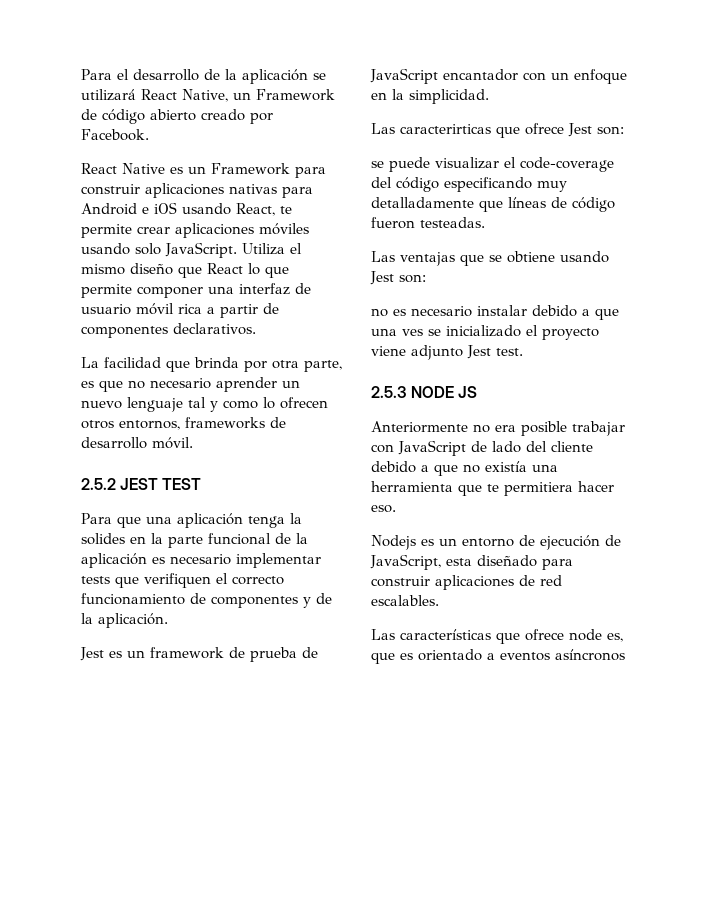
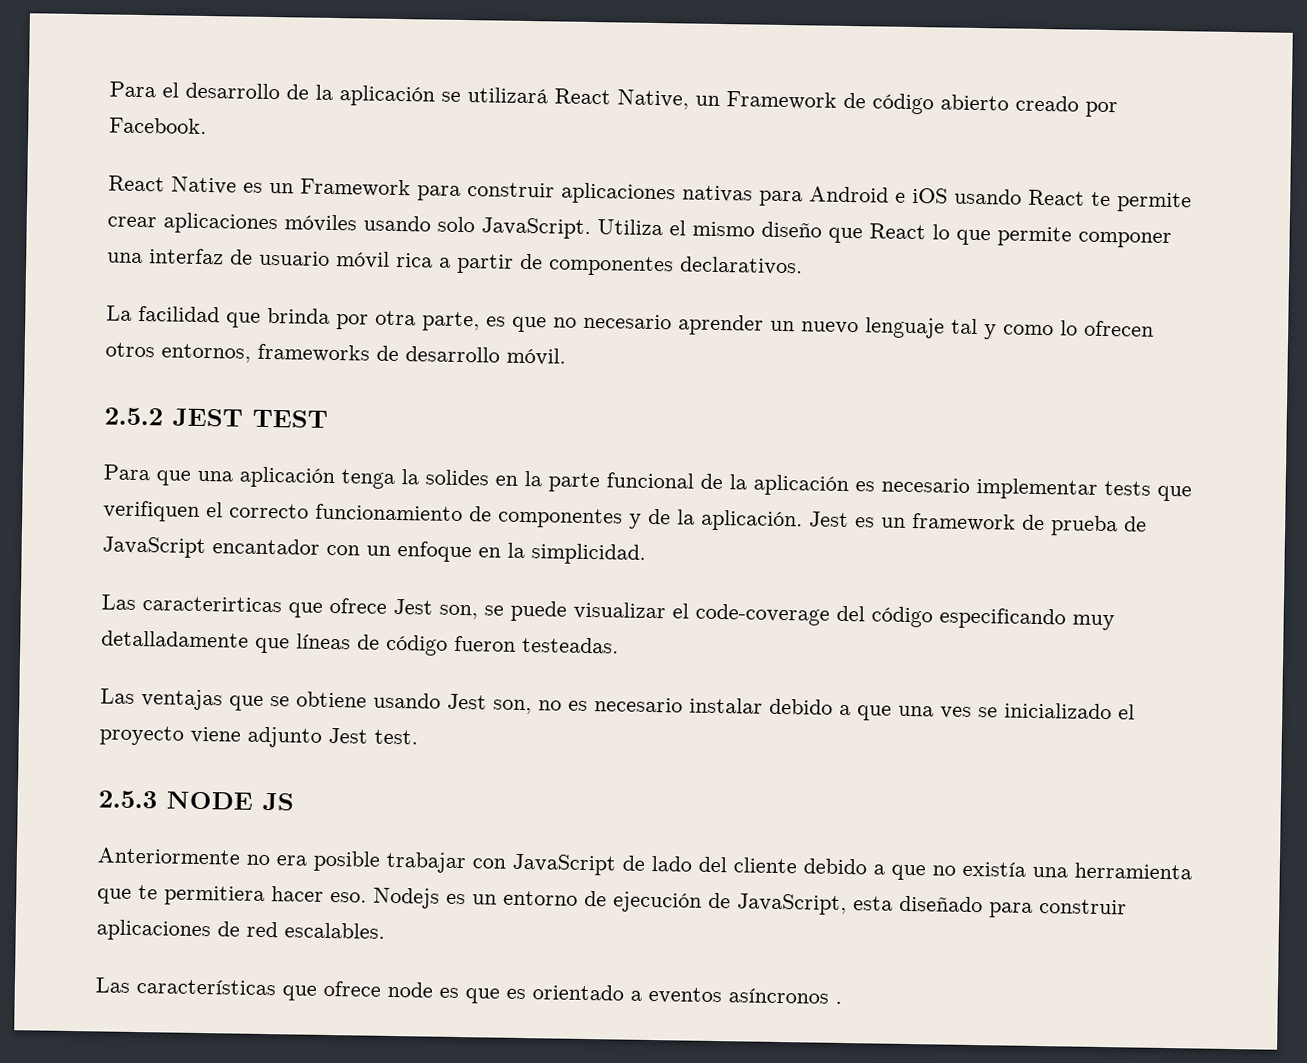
[236,203,275,216] React, -> [1028,189,1085,206] React
(168, 620) // -> (803, 520) none
[597,126,624,135] son: // -> [439,604,478,620] son,
[399,274,426,283] son: // -> [493,699,532,715] son,
(396, 509) // -> (367, 897) none
[607,633,623,642] es, -> [439,987,459,999] es
(625, 655) none -> [835,1001,842,1004] .

